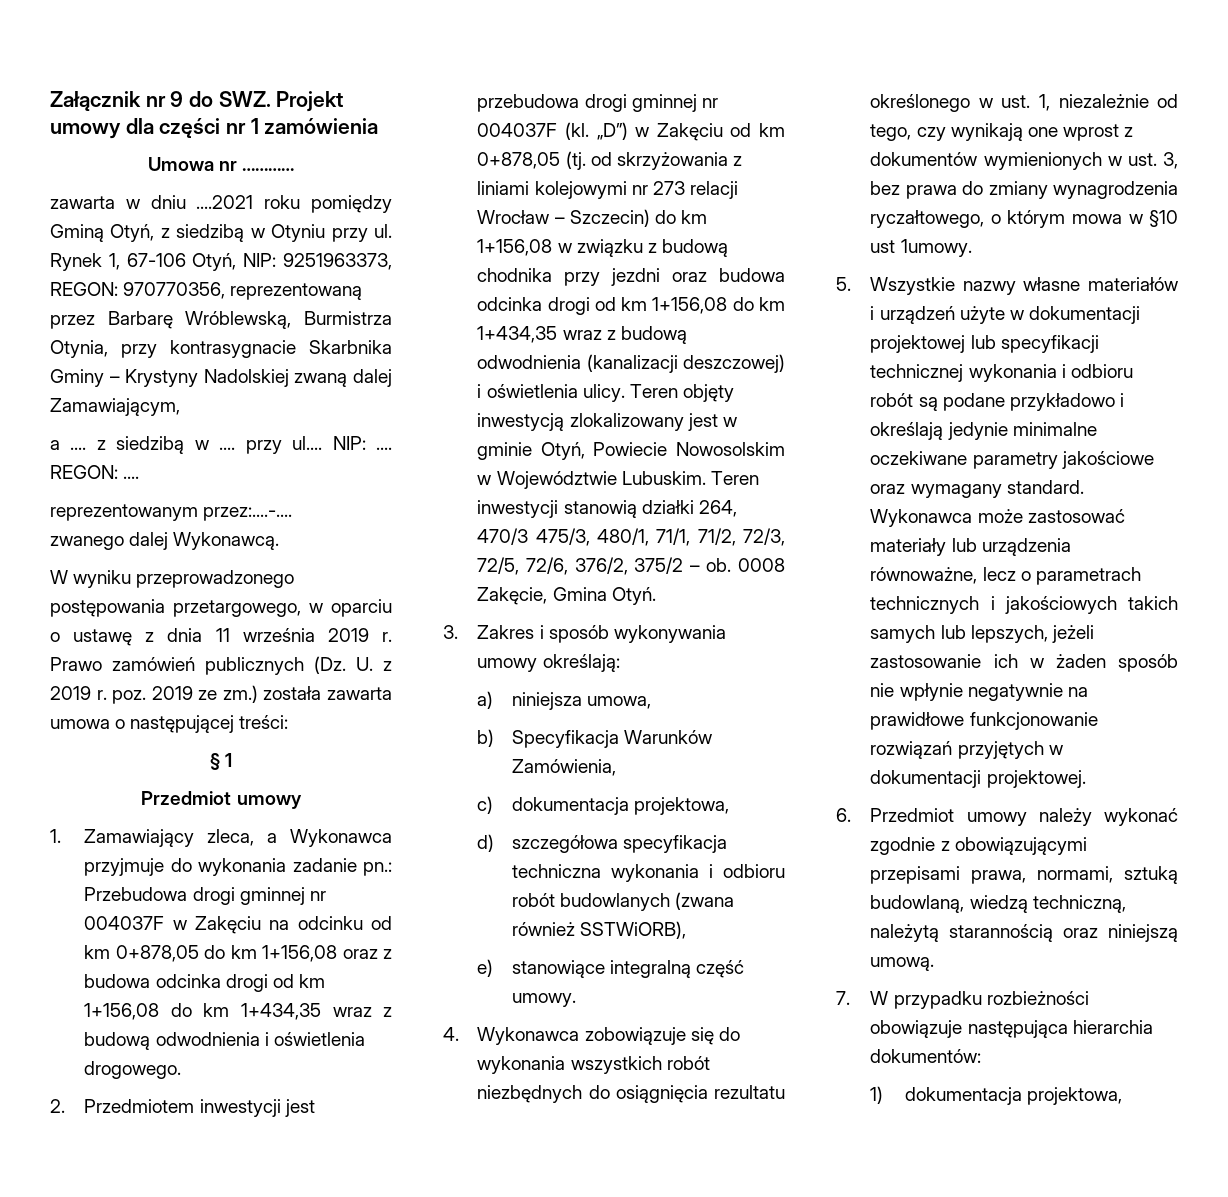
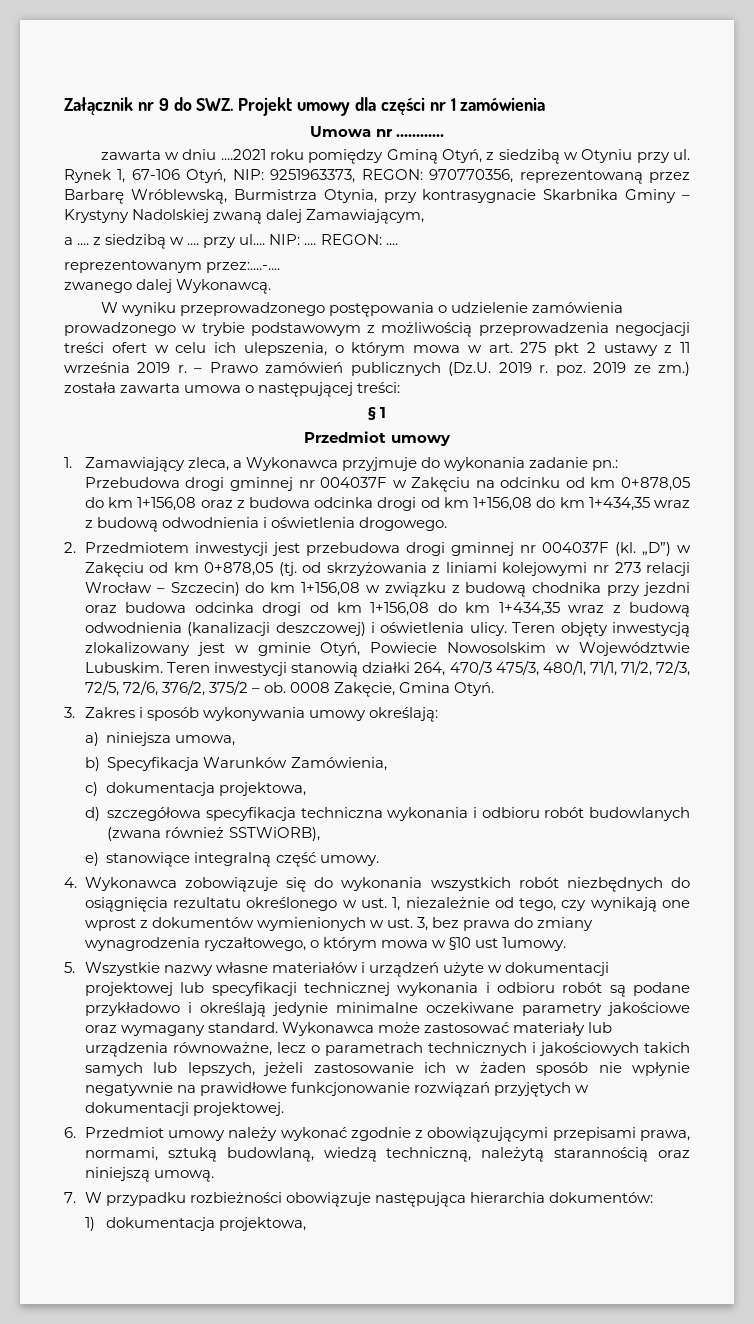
[173,599,392,617] [50,628,203,646] przetargowego, w oparciu o ustawę z dnia -> [437,302,624,313] [64,322,690,337] [64,342,673,356] o udzielenie zamówienia prowadzonego w trybie podstawowym z możliwością przeprowadzenia negocjacji treści ofert w celu ich ulepszenia, o którym mowa w art. 275 pkt 2 ustawy z
(392, 637) none -> [194,368,203,373] –
[314,656,392,674] (Dz. U. z -> [448,362,492,376] (Dz.U.

